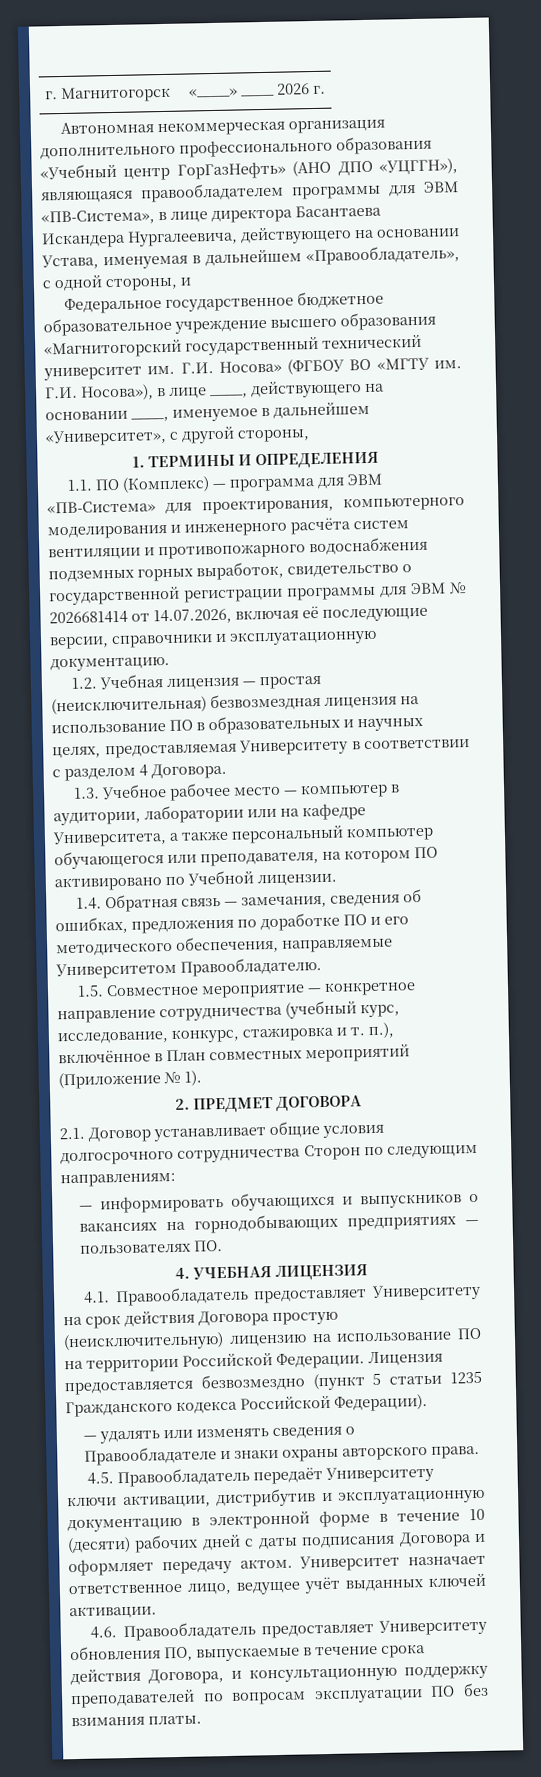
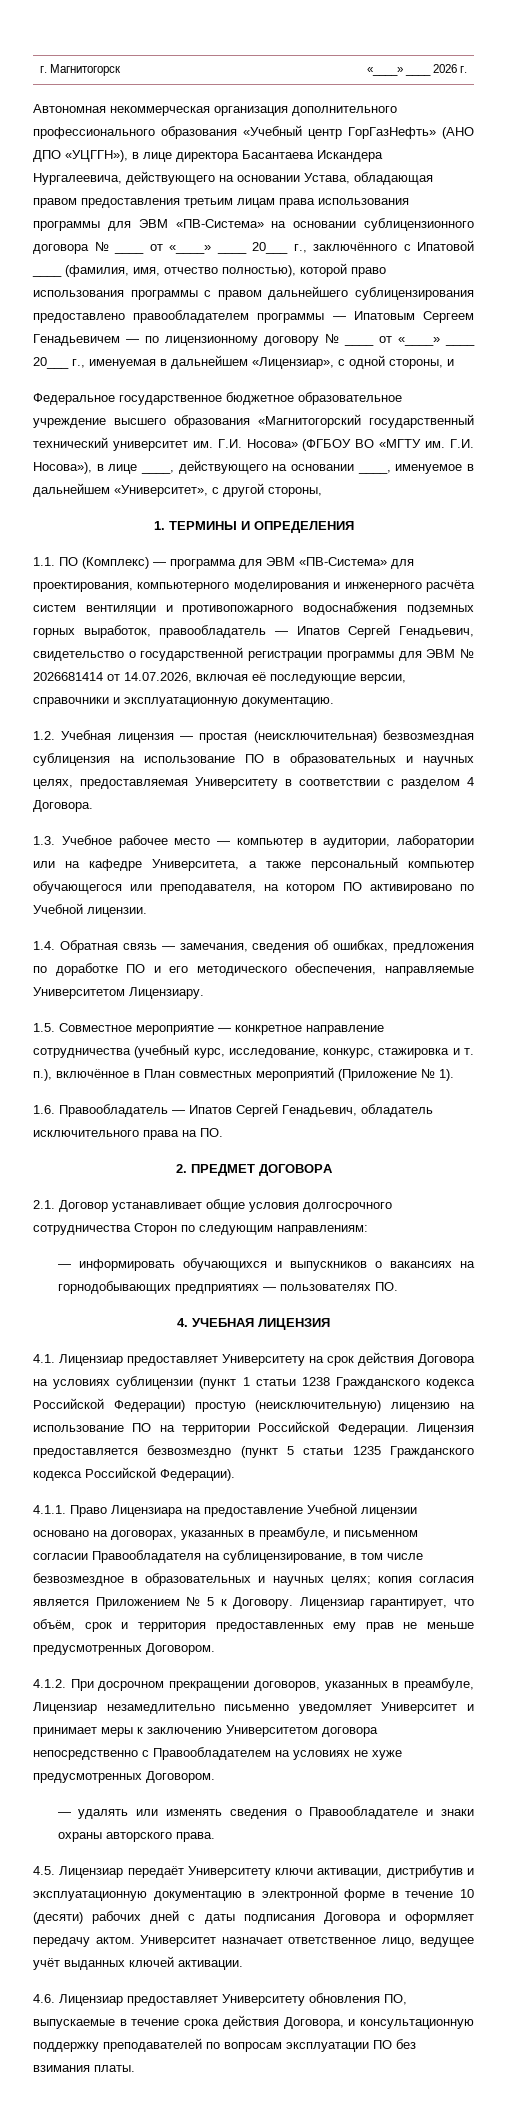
[41,181,459,204] [41,209,155,226] являющаяся правообладателем программы для ЭВМ «ПВ-Система», -> (128, 156) none
(99, 262) none -> [354,172,433,185] [33,198,409,208] [33,218,474,231] [33,241,109,254] [114,251,144,254] [149,240,474,254] [32,263,386,277] [33,286,474,300] [33,310,474,323] [33,333,339,346] [344,343,374,346] [379,336,475,346] [33,357,85,369] обладающая правом предоставления третьим лицам права использования программы для ЭВМ «ПВ-Система» на основании сублицензионного договора № ____ от «____» ____ 20___ г., заключённого с Ипатовой ____ (фамилия, имя, отчество полностью), которой право использования программы с правом дальнейшего сублицензирования предоставлено правообладателем программы — Ипатовым Сергеем Генадьевичем — по лицензионному договору № ____ от «____» ____ 20___ г.,
[306,245,460,266] «Правообладатель», -> [252,357,334,369] «Лицензиар»,
(284, 571) none -> [159,624,475,638] правообладатель — Ипатов Сергей Генадьевич,
[324,696,397,709] лицензия -> [33,753,110,766] сублицензия
[180,957,322,977] Правообладателю. -> [129,987,204,999] Лицензиару.
(202, 1078) none -> [33,1103,433,1117] [33,1128,223,1140] // 1.6. Правообладатель — Ипатов Сергей Генадьевич, обладатель исключительного права на ПО.
[114,1286,249,1307] Правообладатель -> [59,1354,123,1366] Лицензиар
(269, 1318) none -> [33,1376,475,1389] [33,1398,185,1412] на условиях сублицензии (пункт 1 статьи 1238 Гражданского кодекса Российской Федерации)
(428, 1402) none -> [33,1503,417,1517] [33,1527,418,1540] [33,1550,423,1563] [33,1573,475,1586] [33,1596,474,1609] [33,1619,474,1632] [33,1643,215,1655] [33,1678,475,1691] [33,1702,475,1714] [33,1725,378,1737] [33,1747,402,1760] [33,1771,215,1783] // 4.1.1. Право Лицензиара на предоставление Учебной лицензии основано на договорах, указанных в преамбуле, и письменном согласии Правообладателя на сублицензирование, в том числе безвозмездное в образовательных и научных целях; копия согласия является Приложением № 5 к Договору. Лицензиар гарантирует, что объём, срок и территория предоставленных ему прав не меньше предусмотренных Договором. // 4.1.2. При досрочном прекращении договоров, указанных в преамбуле, Лицензиар незамедлительно письменно уведомляет Университет и принимает меры к заключению Университетом договора непосредственно с Правообладателем на условиях не хуже предусмотренных Договором.
[117,1467,251,1488] Правообладатель -> [59,1866,124,1878] Лицензиар
[122,1621,256,1642] Правообладатель -> [59,1994,123,2006] Лицензиар

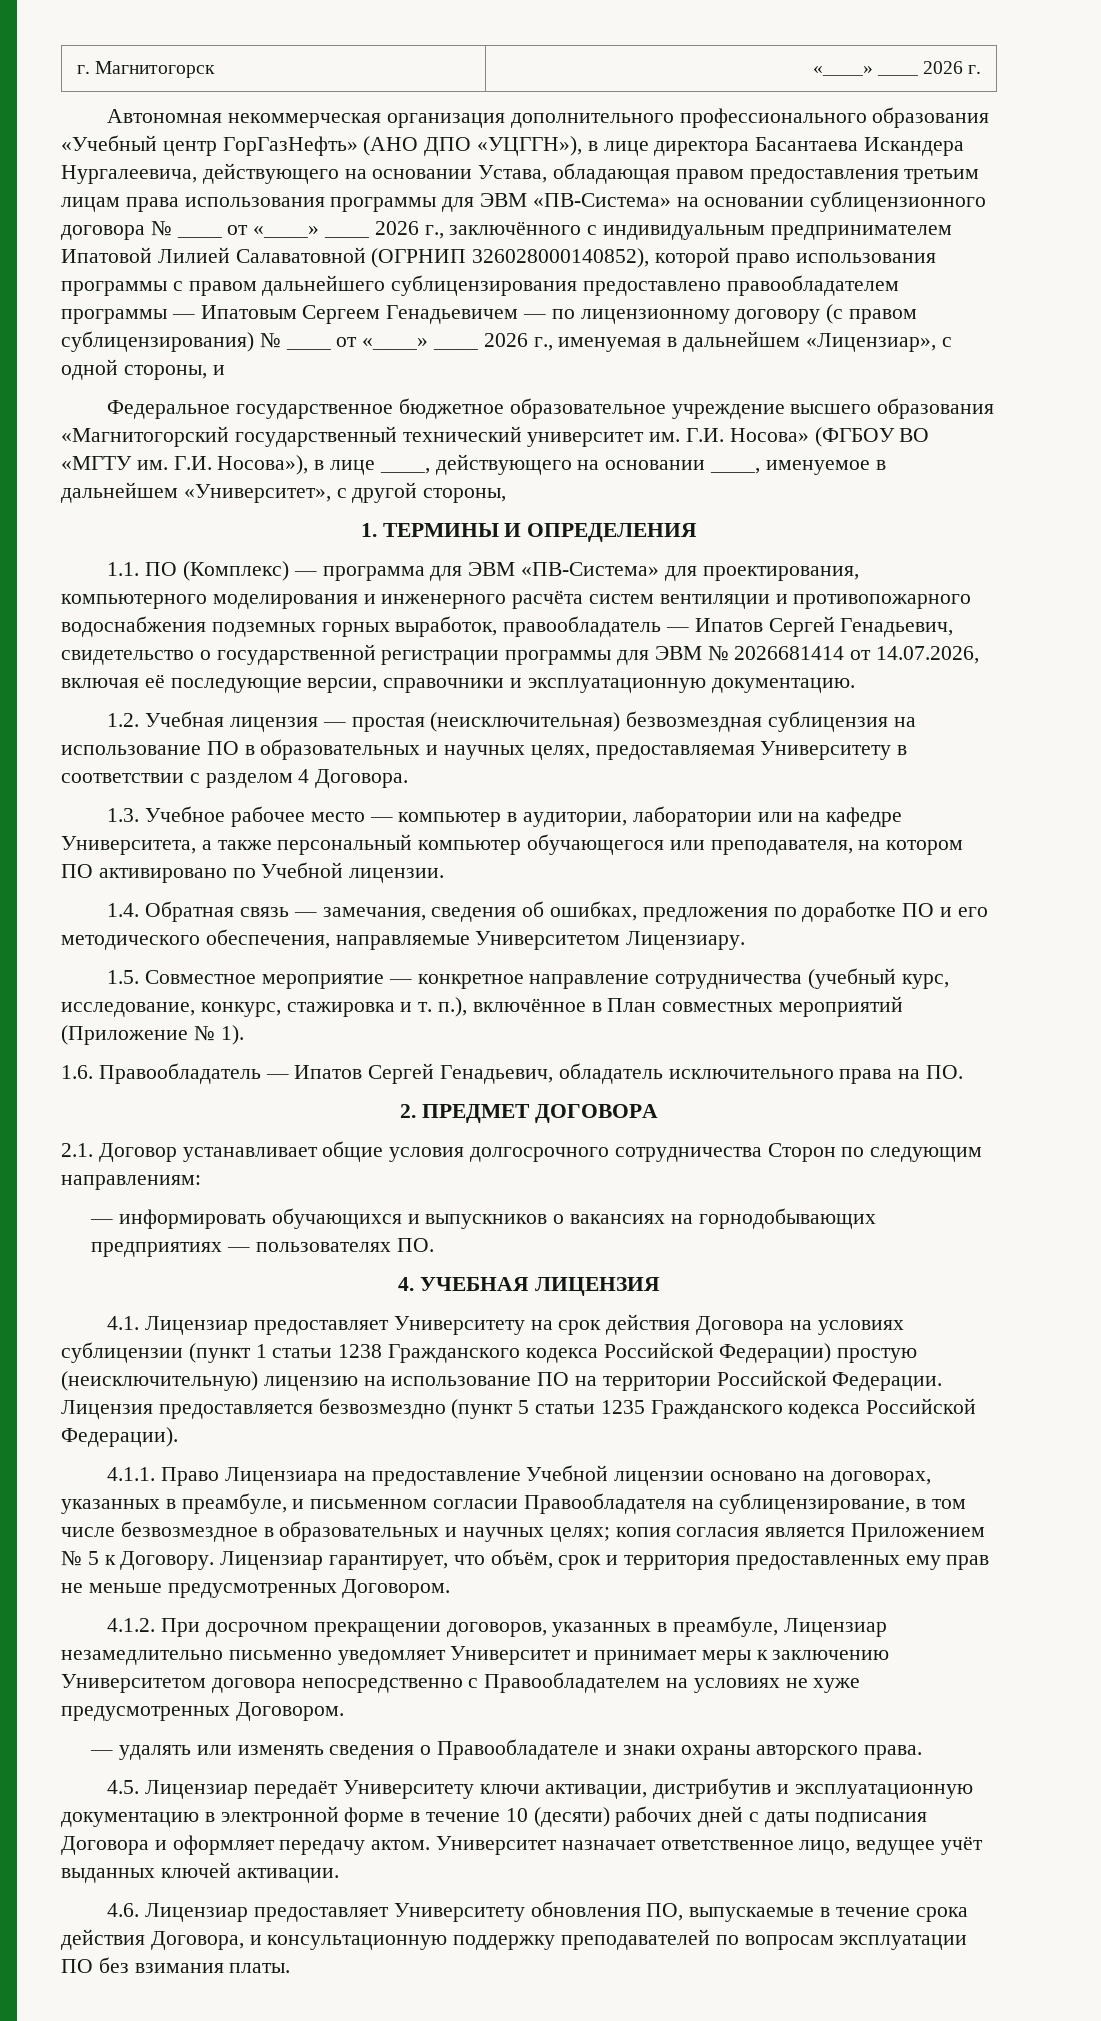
[252,242,288,254] 20___ -> [374,221,419,235] 2026
[417,240,474,251] [32,265,296,277] Ипатовой ____ (фамилия, имя, отчество полностью), -> [603,225,952,240] [61,247,650,268] индивидуальным предпринимателем Ипатовой Лилией Салаватовной (ОГРНИП 326028000140852),
[325,333,339,343] [344,343,374,346] [379,336,475,346] [33,357,69,369] № ____ от «____» ____ 20___ -> [826,304,918,324] [61,331,331,352] [336,337,479,350] [483,333,528,347] (с правом сублицензирования) № ____ от «____» ____ 2026

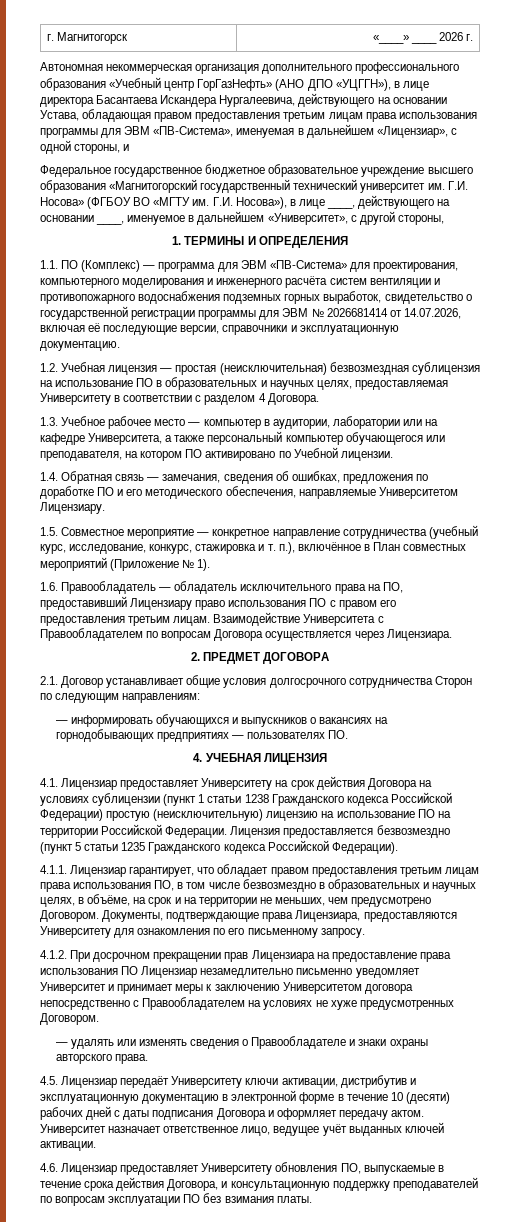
[532,191,987,212] [61,221,222,240] [227,225,370,238] [374,221,952,240] [61,247,936,268] [61,275,899,296] [61,304,918,324] [61,331,331,352] [336,337,479,350] [483,333,553,351] «ПВ-Система» на основании сублицензионного договора № ____ от «____» ____ 2026 г., заключённого с индивидуальным предпринимателем Ипатовой Лилией Салаватовной (ОГРНИП 326028000140852), которой право использования программы с правом дальнейшего сублицензирования предоставлено правообладателем программы — Ипатовым Сергеем Генадьевичем — по лицензионному договору (с правом сублицензирования) № ____ от «____» ____ 2026 г., -> [153,126,234,137] «ПВ-Система»,
[503,616,954,637] правообладатель — Ипатов Сергей Генадьевич, -> (382, 297) none
[294,1063,554,1084] Ипатов Сергей Генадьевич, -> (172, 589) none
[926,1065,964,1079] ПО. -> [382,582,403,593] [40,596,396,610] [40,612,384,626] [40,628,452,641] ПО, предоставивший Лицензиару право использования ПО с правом его предоставления третьим лицам. Взаимодействие Университета с Правообладателем по вопросам Договора осуществляется через Лицензиара.
[161,1465,931,1486] [61,1493,911,1514] Право Лицензиара на предоставление Учебной лицензии основано на договорах, указанных в преамбуле, и письменном согласии Правообладателя на сублицензирование, -> [70,864,479,877] [40,880,175,892] Лицензиар гарантирует, что обладает правом предоставления третьим лицам права использования ПО,
[120,1521,986,1542] [61,1549,990,1570] [61,1579,451,1598] [107,1616,778,1637] безвозмездное в образовательных и научных целях; копия согласия является Приложением № 5 к Договору. Лицензиар гарантирует, что объём, срок и территория предоставленных ему прав не меньше предусмотренных Договором. // 4.1.2. При досрочном прекращении договоров, указанных в преамбуле, -> [242,879,477,892] [40,894,432,907] [40,910,457,922] [40,926,365,938] [40,950,451,962] [40,966,139,975] безвозмездно в образовательных и научных целях, в объёме, на срок и на территории не меньших, чем предусмотрено Договором. Документы, подтверждающие права Лицензиара, предоставляются Университету для ознакомления по его письменному запросу. // 4.1.2. При досрочном прекращении прав Лицензиара на предоставление права использования ПО

